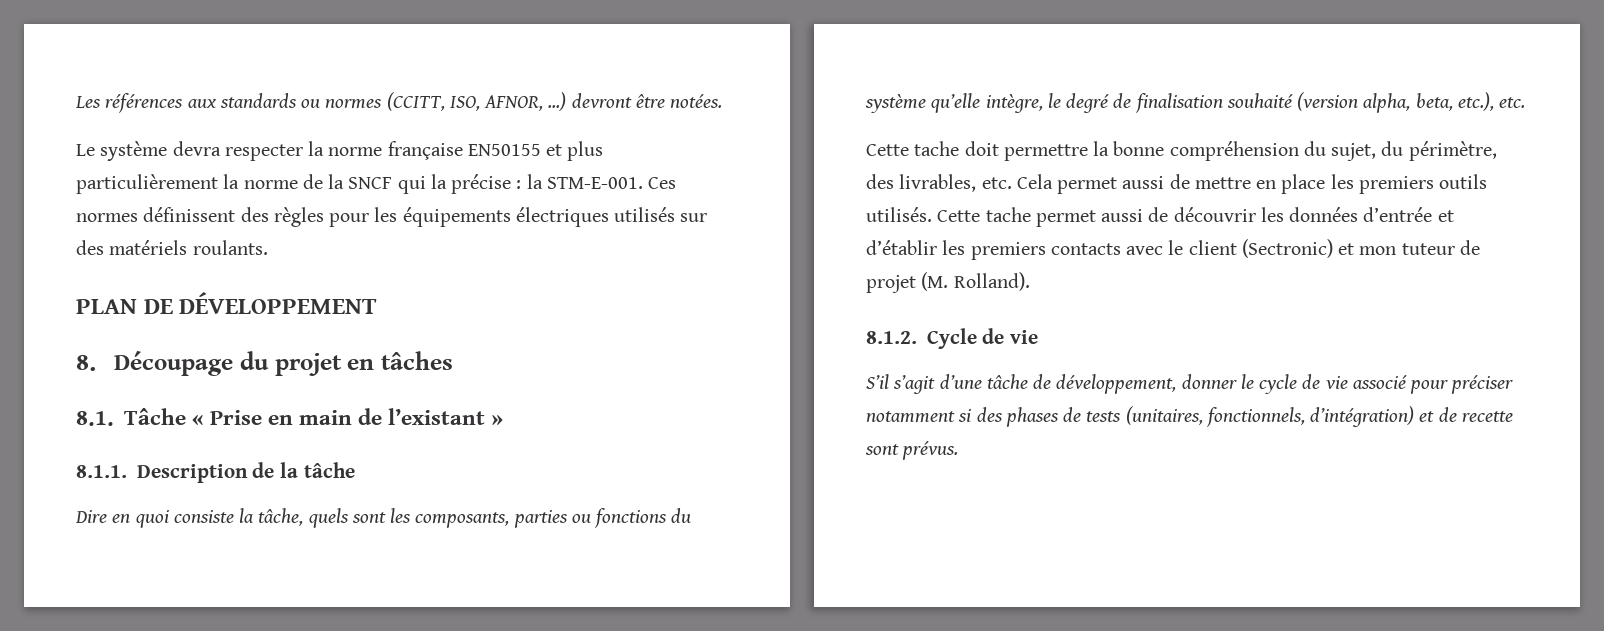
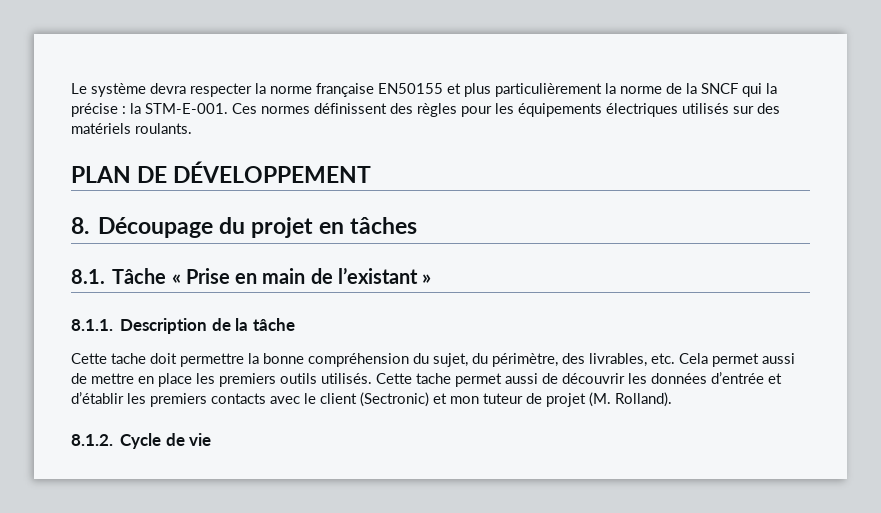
[75,92,723,113] Les références aux standards ou normes (CCITT, ISO, AFNOR, ...) devront être notées. // -> (71, 88) none
[75,508,692,528] [865,92,1526,113] // Dire en quoi consiste la tâche, quels sont les composants, parties ou fonctions du système qu’elle intègre, le degré de finalisation souhaité (version alpha, beta, etc.), etc. -> (296, 324) none
[866,374,1514,394] [866,406,1513,427] [865,441,959,460] // S’il s’agit d’une tâche de développement, donner le cycle de vie associé pour préciser notamment si des phases de tests (unitaires, fonctionnels, d’intégration) et de recette sont prévus. -> (212, 439) none

